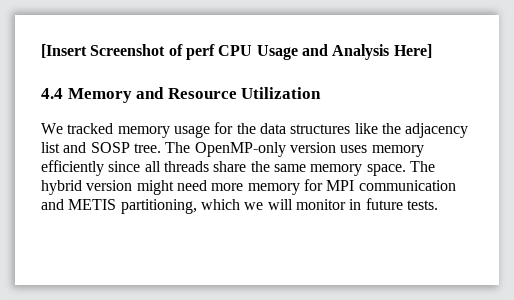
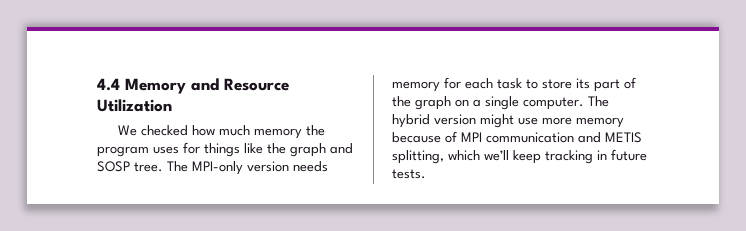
[41,44,432,60] [Insert Screenshot of perf CPU Usage and Analysis Here] // -> (97, 84) none
[67,122,469,138] [41,142,424,157] [41,160,406,176] tracked memory usage for the data structures like the adjacency list and SOSP tree. The OpenMP-only version uses memory efficiently since all threads share the same memory space. -> [141,125,326,139] [97,142,353,157] [97,161,328,175] [392,77,636,92] [392,96,584,110] checked how much memory the program uses for things like the graph and SOSP tree. The MPI-only version needs memory for each task to store its part of the graph on a single computer.
[176,180,207,191] need -> [518,117,538,125] use
[303,179,323,191] for -> [392,131,457,143] because of
[120,199,346,214] partitioning, which we will monitor -> [392,150,593,164] splitting, which we’ll keep tracking

